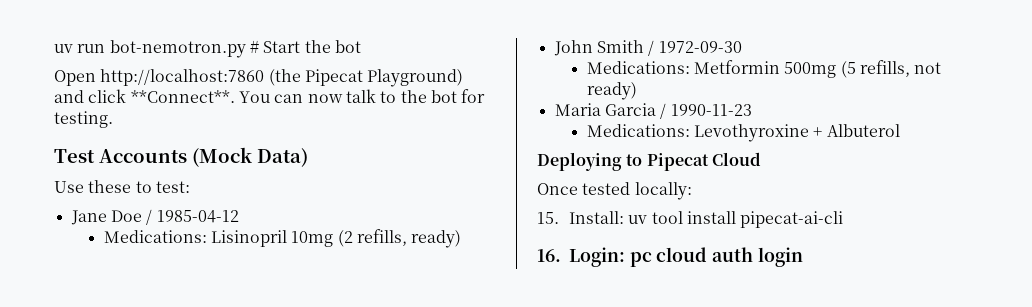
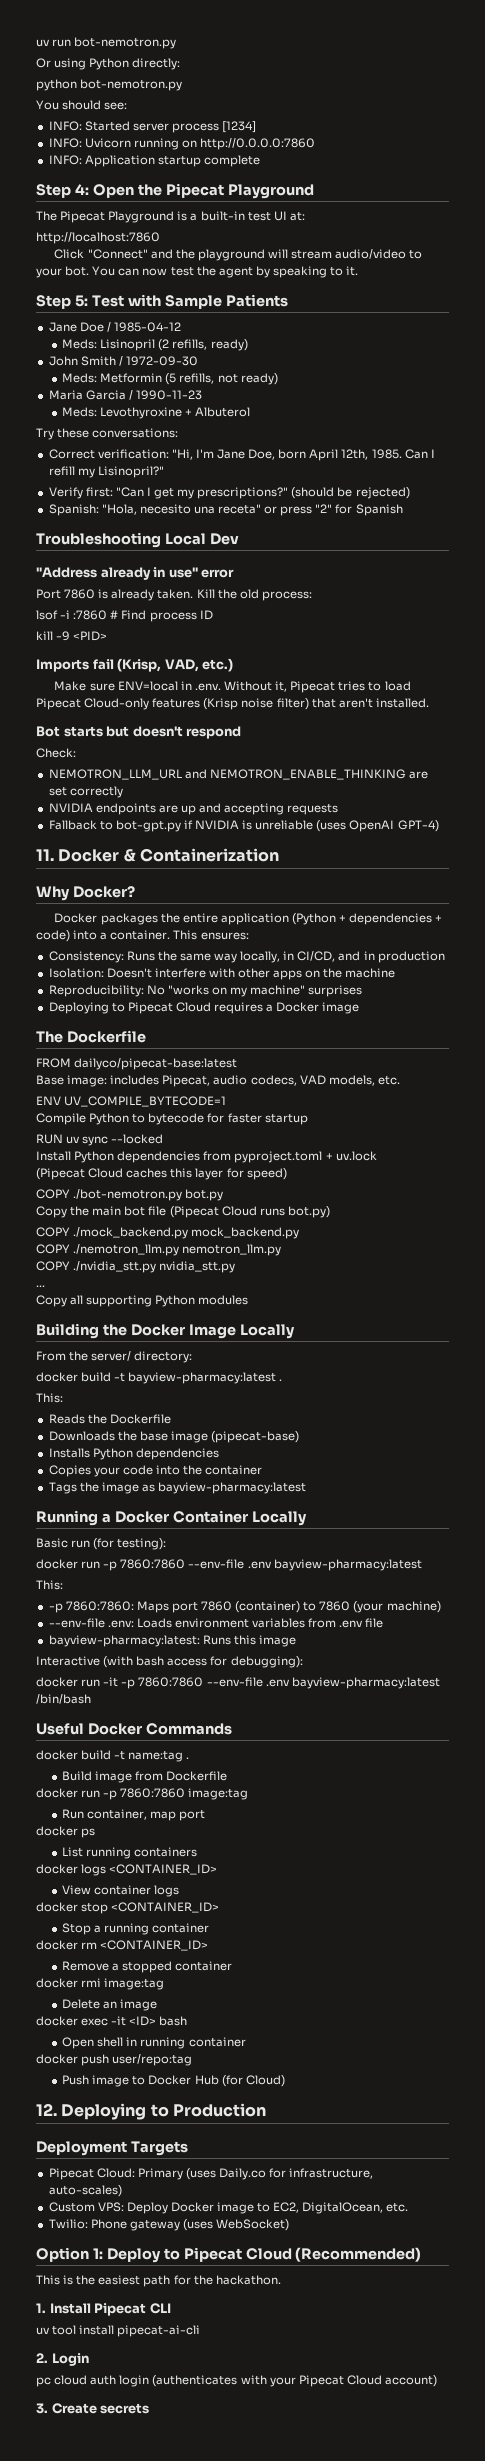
[249,40,361,53] [54,69,464,87] [54,89,486,103] [54,111,113,128] [54,147,308,167] [54,180,190,193] # Start the bot // Open http://localhost:7860 (the Pipecat Playground) and click **Connect**. You can now talk to the bot for testing. // Test Accounts (Mock Data) // Use these to test: -> [36,58,181,70] [36,79,183,91] [36,100,128,110] [48,121,257,133] [48,138,316,150] [48,155,260,167] [36,183,314,199] [36,211,305,223] [36,232,160,244] [54,249,423,261] [36,266,359,278] [36,294,288,309] // Or using Python directly: // python bot-nemotron.py // You should see: // INFO: Started server process [1234] // INFO: Uvicorn running on http://0.0.0.0:7860 // INFO: Application startup complete // Step 4: Open the Pipecat Playground // The Pipecat Playground is a built-in test UI at: // http://localhost:7860 // Click "Connect" and the playground will stream audio/video to your bot. You can now test the agent by speaking to it. // Step 5: Test with Sample Patients
[103,230,334,247] Medications: Lisinopril 10mg -> [62,339,156,351] Meds: Lisinopril
[586,60,837,78] Medications: Metformin 500mg -> [62,373,163,383] Meds: Metformin
[586,124,690,137] Medications: -> [62,407,98,417] Meds:
[537,152,761,171] [537,182,692,200] [537,211,624,224] Deploying to Pipecat Cloud // Once tested locally: // 15. Install: -> [36,428,179,440] [48,449,435,461] [48,466,164,478] [48,487,410,499] [48,504,403,516] [36,532,239,548] [36,567,235,580] [36,589,312,601] [36,610,213,622] [36,631,108,641] [36,658,234,672] [54,681,411,693] [36,698,429,710] [36,726,242,739] [36,748,76,758] [48,769,428,780] [48,786,123,798] [48,803,339,815] [48,820,439,832] [36,848,279,862] [36,886,135,901] [54,913,443,925] [36,930,249,942] [48,951,445,963] [48,968,396,980] [48,985,363,997] [48,1002,360,1014] [36,1030,146,1043] [36,1058,238,1070] [36,1075,400,1087] [36,1096,227,1107] [36,1113,308,1125] [36,1134,164,1146] [36,1151,377,1163] [36,1168,287,1180] [36,1189,224,1201] [36,1206,330,1218] [36,1227,300,1239] [36,1244,282,1256] [36,1261,236,1273] [36,1285,45,1287] [36,1295,249,1307] [36,1323,295,1339] [36,1351,193,1363] [36,1372,283,1384] [36,1393,63,1403] [48,1414,171,1424] [48,1431,300,1443] [48,1448,219,1460] [48,1465,263,1477] [48,1482,307,1494] [36,1510,307,1526] [36,1538,167,1550] [36,1559,422,1571] [36,1580,63,1590] [48,1601,441,1613] [48,1618,384,1628] [48,1635,296,1647] [36,1656,303,1668] [36,1677,440,1689] [36,1694,91,1704] [36,1723,232,1735] [36,1750,190,1762] [62,1771,228,1783] [36,1788,249,1800] [62,1809,206,1821] [36,1826,96,1838] [62,1847,198,1859] [36,1864,218,1876] [62,1885,180,1897] [36,1902,220,1914] [62,1923,210,1935] [36,1940,209,1951] [62,1961,233,1973] [36,1978,165,1990] [62,1999,158,2011] [36,2016,188,2026] [62,2037,246,2049] [36,2054,193,2066] [62,2075,285,2087] [36,2103,266,2120] [36,2141,188,2156] [48,2168,374,2180] [48,2185,122,2197] [48,2202,409,2214] [48,2219,290,2231] [36,2247,422,2263] [36,2275,281,2287] [36,2303,171,2316] Try these conversations: // Correct verification: "Hi, I'm Jane Doe, born April 12th, 1985. Can I refill my Lisinopril?" // Verify first: "Can I get my prescriptions?" (should be rejected) // Spanish: "Hola, necesito una receta" or press "2" for Spanish // Troubleshooting Local Dev // "Address already in use" error // Port 7860 is already taken. Kill the old process: // lsof -i :7860 # Find process ID // kill -9 <PID> // Imports fail (Krisp, VAD, etc.) // Make sure ENV=local in .env. Without it, Pipecat tries to load Pipecat Cloud-only features (Krisp noise filter) that aren't installed. // Bot starts but doesn't respond // Check: // NEMOTRON_LLM_URL and NEMOTRON_ENABLE_THINKING are set correctly // NVIDIA endpoints are up and accepting requests // Fallback to bot-gpt.py if NVIDIA is unreliable (uses OpenAI GPT-4) // 11. Docker & Containerization // Why Docker? // Docker packages the entire application (Python + dependencies + code) into a container. This ensures: // Consistency: Runs the same way locally, in CI/CD, and in production // Isolation: Doesn't interfere with other apps on the machine // Reproducibility: No "works on my machine" surprises // Deploying to Pipecat Cloud requires a Docker image // The Dockerfile // FROM dailyco/pipecat-base:latest // Base image: includes Pipecat, audio codecs, VAD models, etc. // ENV UV_COMPILE_BYTECODE=1 // Compile Python to bytecode for faster startup // RUN uv sync --locked // Install Python dependencies from pyproject.toml + uv.lock // (Pipecat Cloud caches this layer for speed) // COPY ./bot-nemotron.py bot.py // Copy the main bot file (Pipecat Cloud runs bot.py) // COPY ./mock_backend.py mock_backend.py // COPY ./nemotron_llm.py nemotron_llm.py // COPY ./nvidia_stt.py nvidia_stt.py // ... // Copy all supporting Python modules // Building the Docker Image Locally // From the server/ directory: // docker build -t bayview-pharmacy:latest . // This: // Reads the Dockerfile // Downloads the base image (pipecat-base) // Installs Python dependencies // Copies your code into the container // Tags the image as bayview-pharmacy:latest // Running a Docker Container Locally // Basic run (for testing): // docker run -p 7860:7860 --env-file .env bayview-pharmacy:latest // This: // -p 7860:7860: Maps port 7860 (container) to 7860 (your machine) // --env-file .env: Loads environment variables from .env file // bayview-pharmacy:latest: Runs this image // Interactive (with bash access for debugging): // docker run -it -p 7860:7860 --env-file .env bayview-pharmacy:latest /bin/bash // Useful Docker Commands // docker build -t name:tag . // Build image from Dockerfile // docker run -p 7860:7860 image:tag // Run container, map port // docker ps // List running containers // docker logs <CONTAINER_ID> // View container logs // docker stop <CONTAINER_ID> // Stop a running container // docker rm <CONTAINER_ID> // Remove a stopped container // docker rmi image:tag // Delete an image // docker exec -it <ID> bash // Open shell in running container // docker push user/repo:tag // Push image to Docker Hub (for Cloud) // 12. Deploying to Production // Deployment Targets // Pipecat Cloud: Primary (uses Daily.co for infrastructure, auto-scales) // Custom VPS: Deploy Docker image to EC2, DigitalOcean, etc. // Twilio: Phone gateway (uses WebSocket) // Option 1: Deploy to Pipecat Cloud (Recommended) // This is the easiest path for the hackathon. // 1. Install Pipecat CLI //
[537,247,625,267] 16. Login: -> [36,2353,89,2366] 2. Login //
(803, 257) none -> [152,2375,437,2387] [36,2403,150,2414] (authenticates with your Pipecat Cloud account) // 3. Create secrets

